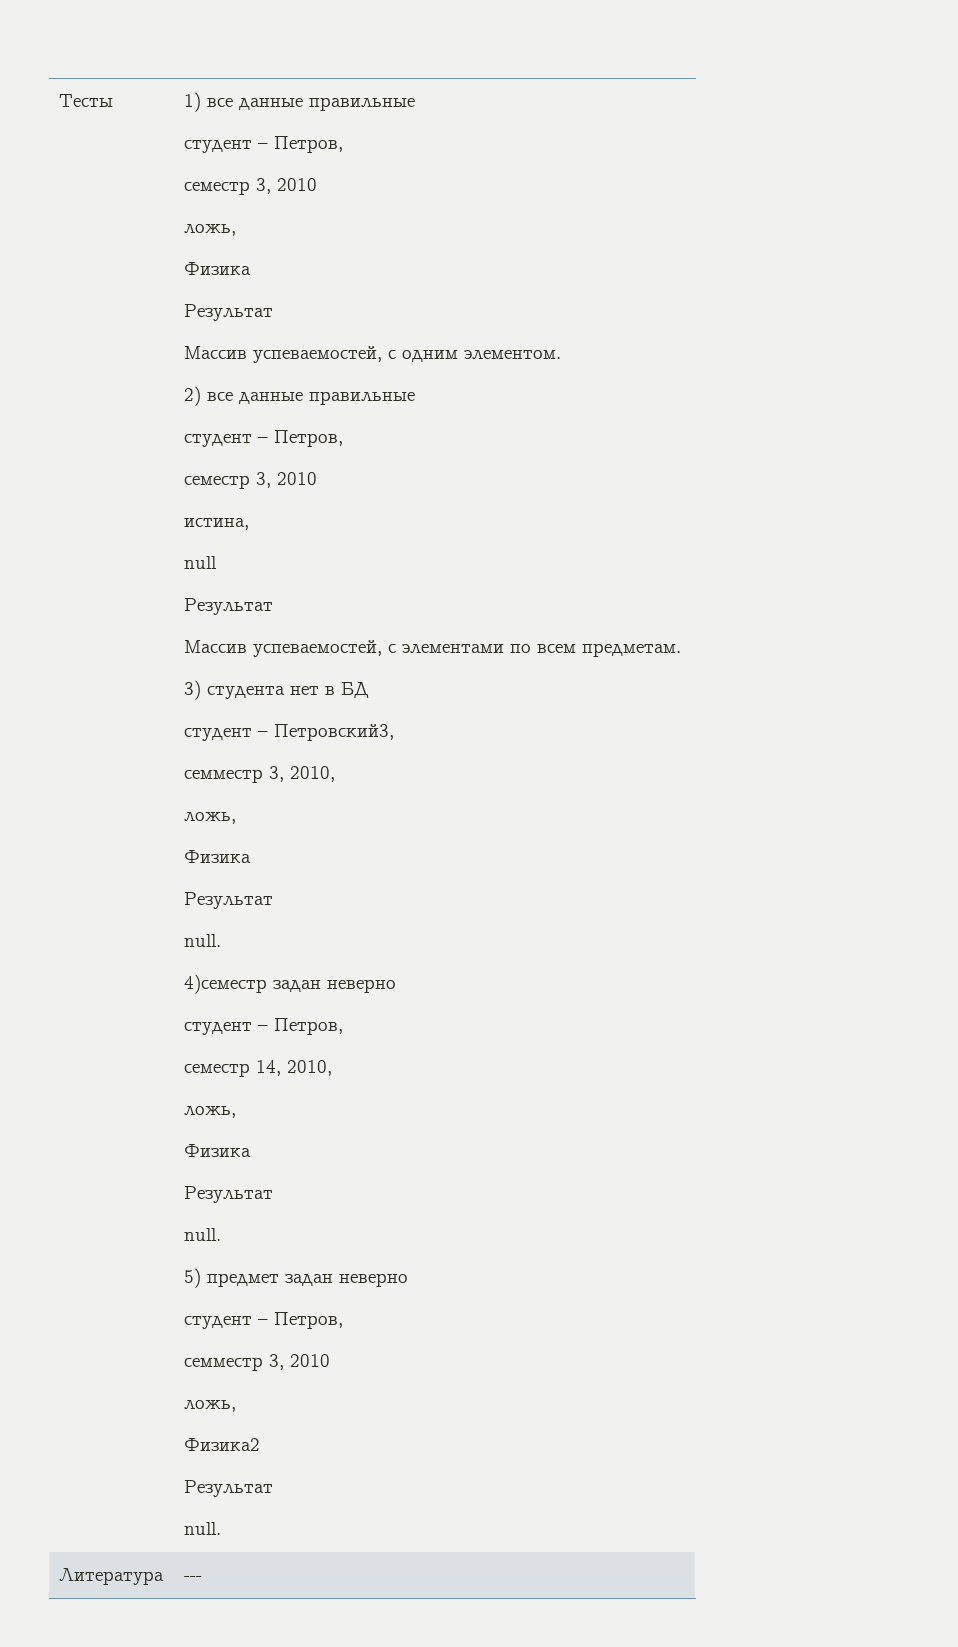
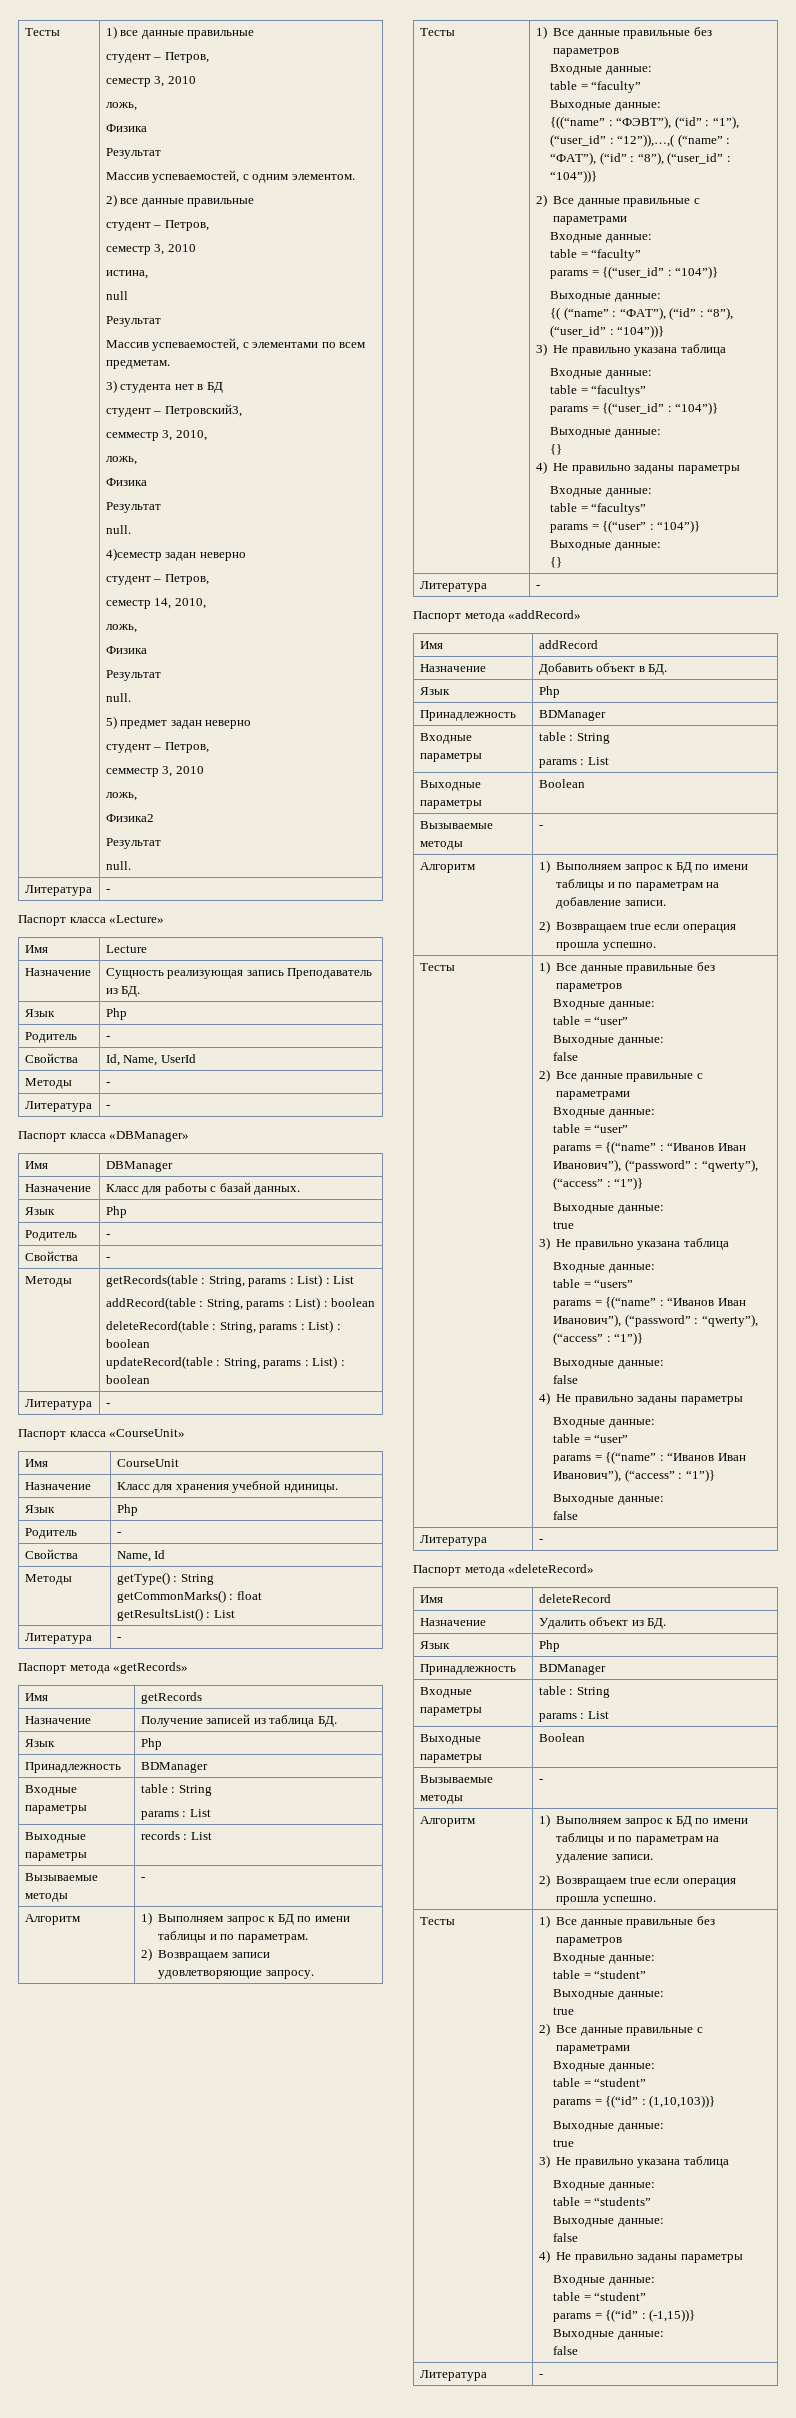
[184,1576,203,1581] --- -> [105,889,110,893] [18,915,165,926] [24,945,48,953] [105,945,147,953] [24,968,91,976] [105,968,373,979] [105,986,141,997] [24,1009,55,1017] [105,1008,127,1020] [24,1032,77,1043] [105,1036,110,1040] [24,1053,78,1063] [105,1054,196,1066] [24,1078,72,1089] [105,1082,110,1086] [24,1101,92,1112] [105,1105,110,1109] [18,1131,190,1142] [24,1161,48,1169] [105,1161,173,1172] [24,1184,91,1192] [105,1182,301,1195] [24,1207,55,1215] [105,1206,127,1218] [24,1230,77,1241] [105,1234,110,1238] [24,1251,78,1261] [105,1257,110,1261] [24,1276,72,1287] [105,1274,355,1287] [105,1297,376,1310] [105,1320,341,1333] [105,1339,150,1348] [105,1356,345,1369] [105,1375,150,1384] [24,1399,92,1410] [105,1403,110,1407] [18,1429,186,1440] [24,1459,48,1467] [116,1459,179,1467] [24,1482,91,1490] [116,1480,338,1493] [24,1505,55,1513] [116,1504,138,1516] [24,1528,77,1539] [116,1532,121,1536] [24,1549,78,1559] [116,1550,166,1562] [24,1574,72,1585] [116,1572,214,1585] [116,1590,262,1603] [116,1608,235,1621] [24,1633,92,1644] [116,1637,121,1641] [18,1662,189,1674] [24,1693,48,1701] [140,1692,202,1704] [24,1716,91,1724] [140,1714,337,1727] [24,1739,55,1747] [140,1738,162,1750] [24,1762,121,1773] [140,1762,208,1773] [24,1785,77,1796] [24,1805,87,1814] [140,1784,212,1796] [140,1809,211,1820] [24,1832,86,1843] [24,1852,87,1861] [140,1831,212,1840] [24,1873,98,1881] [24,1893,68,1902] [140,1877,145,1881] [24,1914,80,1925] [140,1912,350,1925] [158,1931,308,1943] [140,1948,270,1961] [158,1970,314,1979] [419,28,455,36] [535,26,712,39] [553,48,620,57] [550,64,652,75] [550,81,642,93] [550,100,661,111] [550,116,739,129] [550,134,731,147] [550,152,731,165] [550,170,598,183] [535,194,700,207] [553,216,628,225] [550,232,652,243] [550,249,642,261] [550,266,719,279] [550,291,661,302] [550,307,734,320] [550,325,665,338] [535,343,726,356] [550,368,652,379] [550,385,647,397] [550,402,719,415] [550,427,661,438] [550,444,563,455] [535,461,740,474] [550,486,652,497] [550,503,647,515] [550,520,701,533] [550,540,661,551] [550,557,563,568] [419,581,487,592] [535,585,540,589] [413,610,582,622] [419,641,443,649] [538,640,598,649] [419,664,486,672] [538,663,668,675] [419,687,450,695] [538,686,560,698] [419,710,516,721] [538,710,606,721] [419,733,472,744] [419,753,482,762] [538,732,610,744] [538,757,609,768] [419,780,481,791] [419,800,482,809] [538,779,585,788] [419,821,493,829] [419,841,463,850] [538,825,543,829] [419,862,475,873] [538,860,748,873] [556,879,720,891] [556,897,666,909] [538,920,736,933] [556,942,656,951] [419,963,455,971] [538,961,715,974] [556,983,623,992] [553,999,655,1010] [553,1016,629,1025] [553,1035,664,1046] [553,1052,579,1061] [538,1069,703,1082] [556,1091,631,1100] [553,1107,655,1118] [553,1124,629,1133] [553,1141,746,1154] [553,1159,758,1172] [553,1177,644,1190] [553,1203,664,1214] [553,1221,575,1229] [538,1237,729,1250] [553,1262,655,1273] [553,1279,634,1288] [553,1296,746,1309] [553,1314,758,1327] [553,1332,644,1345] [553,1358,664,1369] [553,1375,579,1384] [538,1392,743,1405] [553,1417,655,1428] [553,1434,629,1443] [553,1451,746,1464] [553,1469,715,1482] [553,1494,664,1505] [553,1511,579,1520] [419,1535,487,1546] [538,1539,543,1543] [413,1564,595,1576] [419,1595,443,1603] [538,1594,611,1603] [419,1618,486,1626] [538,1617,667,1629] [419,1641,450,1649] [538,1640,560,1652] [419,1664,516,1675] [538,1664,606,1675] [419,1687,472,1698] [419,1707,482,1716] [538,1686,610,1698] [538,1711,609,1722] [419,1734,481,1745] [419,1754,482,1763] [538,1733,585,1742] [419,1775,493,1783] [419,1795,463,1804] [538,1779,543,1783] [419,1816,475,1827] [538,1814,748,1827] [556,1833,720,1845] [556,1854,653,1863] [538,1874,736,1887] [556,1896,656,1905] [419,1917,455,1925] [538,1915,715,1928] [556,1937,623,1946] [553,1953,655,1964] [553,1970,647,1979] [553,1989,664,2000] [553,2007,575,2015] [538,2023,703,2036] [556,2045,631,2054] [553,2061,655,2072] [553,2078,647,2087] [553,2095,716,2108] [553,2121,664,2132] [553,2139,575,2147] [538,2155,729,2168] [553,2180,655,2191] [553,2197,652,2206] [553,2216,664,2227] [553,2233,579,2242] [538,2250,743,2263] [553,2275,655,2286] [553,2292,647,2301] [553,2309,696,2322] [553,2329,664,2340] [553,2346,579,2355] [419,2370,487,2381] [538,2374,543,2378] - // Паспорт класса «Lecture» // Имя | Lecture // Назначение | Сущность реализующая запись Преподаватель из БД. // Язык | Php // Родитель | - // Свойства | Id, Name, UserId // Методы | - // Литература | - // Паспорт класса «DBManager» // Имя | DBManager // Назначение | Класс для работы с базай данных. // Язык | Php // Родитель | - // Свойства | - // Методы | getRecords(table : String, params : List) : List // addRecord(table : String, params : List) : boolean // deleteRecord(table : String, params : List) : boolean // updateRecord(table : String, params : List) : boolean // Литература | - // Паспорт класса «CourseUnit» // Имя | CourseUnit // Назначение | Класс для хранения учебной ндиницы. // Язык | Php // Родитель | - // Свойства | Name, Id // Методы | getType() : String // getCommonMarks() : float // getResultsList() : List // Литература | - // Паспорт метода «getRecords» // Имя | getRecords // Назначение | Получение записей из таблица БД. // Язык | Php // Принадлежность | BDManager // Входные параметры | table : String // params : List // Выходные параметры | records : List // Вызываемые методы | - // Алгоритм | 1) Выполняем запрос к БД по имени таблицы и по параметрам. // 2) Возвращаем записи удовлетворяющие запросу. // Тесты | 1) Все данные правильные без параметров // Входные данные: // table = “faculty” // Выходные данные: // {((“name” : “ФЭВТ”), (“id” : “1”), (“user_id” : “12”)),…,( (“name” : “ФАТ”), (“id” : “8”), (“user_id” : “104”))} // 2) Все данные правильные с параметрами // Входные данные: // table = “faculty” // params = {(“user_id” : “104”)} // Выходные данные: // {( (“name” : “ФАТ”), (“id” : “8”), (“user_id” : “104”))} // 3) Не правильно указана таблица // Входные данные: // table = “facultys” // params = {(“user_id” : “104”)} // Выходные данные: // {} // 4) Не правильно заданы параметры // Входные данные: // table = “facultys” // params = {(“user” : “104”)} // Выходные данные: // {} // Литература | - // Паспорт метода «addRecord» // Имя | addRecord // Назначение | Добавить объект в БД. // Язык | Php // Принадлежность | BDManager // Входные параметры | table : String // params : List // Выходные параметры | Boolean // Вызываемые методы | - // Алгоритм | 1) Выполняем запрос к БД по имени таблицы и по параметрам на добавление записи. // 2) Возвращаем true если операция прошла успешно. // Тесты | 1) Все данные правильные без параметров // Входные данные: // table = “user” // Выходные данные: // false // 2) Все данные правильные с параметрами // Входные данные: // table = “user” // params = {(“name” : “Иванов Иван Иванович”), (“password” : “qwerty”), (“access” : “1”)} // Выходные данные: // true // 3) Не правильно указана таблица // Входные данные: // table = “users” // params = {(“name” : “Иванов Иван Иванович”), (“password” : “qwerty”), (“access” : “1”)} // Выходные данные: // false // 4) Не правильно заданы параметры // Входные данные: // table = “user” // params = {(“name” : “Иванов Иван Иванович”), (“access” : “1”)} // Выходные данные: // false // Литература | - // Паспорт метода «deleteRecord» // Имя | deleteRecord // Назначение | Удалить объект из БД. // Язык | Php // Принадлежность | BDManager // Входные параметры | table : String // params : List // Выходные параметры | Boolean // Вызываемые методы | - // Алгоритм | 1) Выполняем запрос к БД по имени таблицы и по параметрам на удаление записи. // 2) Возвращаем true если операция прошла успешно. // Тесты | 1) Все данные правильные без параметров // Входные данные: // table = “student” // Выходные данные: // true // 2) Все данные правильные с параметрами // Входные данные: // table = “student” // params = {(“id” : (1,10,103))} // Выходные данные: // true // 3) Не правильно указана таблица // Входные данные: // table = “students” // Выходные данные: // false // 4) Не правильно заданы параметры // Входные данные: // table = “student” // params = {(“id” : (-1,15))} // Выходные данные: // false // Литература | -

